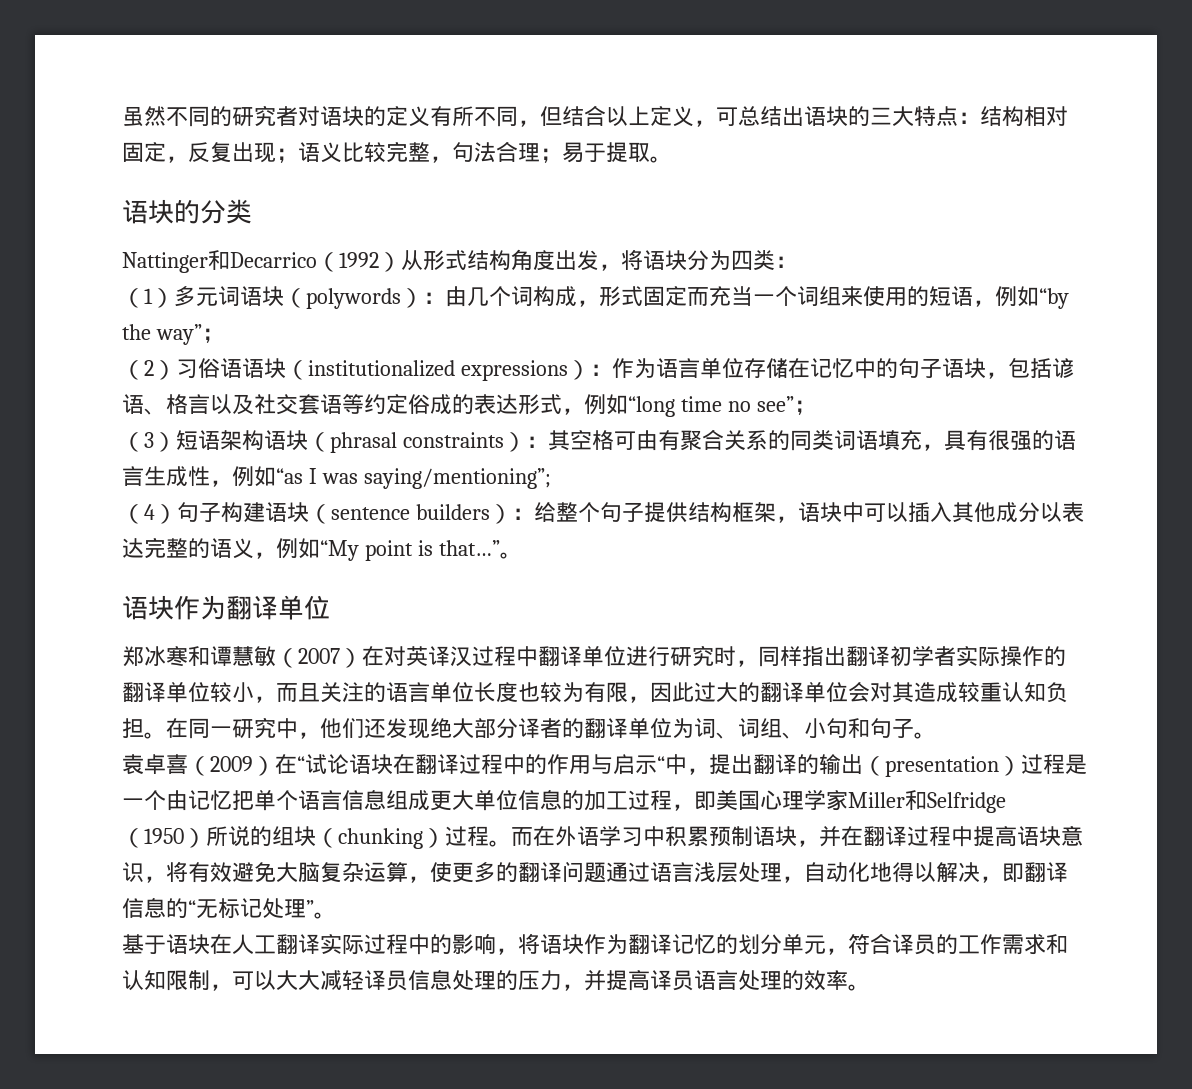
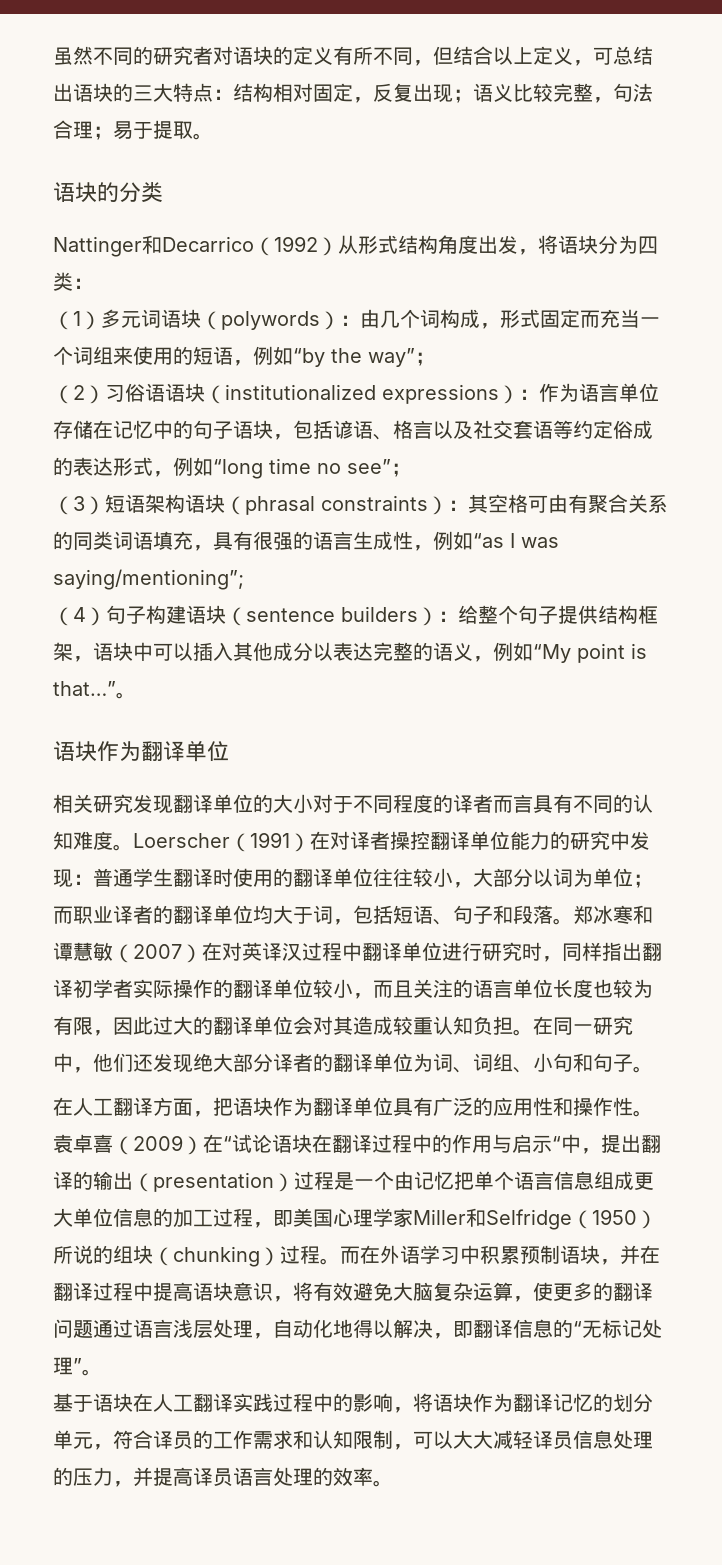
(330, 607) none -> [53,794,653,814] [53,831,650,852] [53,868,653,888] [53,905,573,925] 相关研究发现翻译单位的大小对于不同程度的译者而言具有不同的认知难度。Loerscher（1991）在对译者操控翻译单位能力的研究中发现：普通学生翻译时使用的翻译单位往往较小，大部分以词为单位；而职业译者的翻译单位均大于词，包括短语、句子和段落。
(936, 735) none -> [53,1097,653,1117] 在人工翻译方面，把语块作为翻译单位具有广泛的应用性和操作性。
[342,934,364,955] 际 -> [253,1393,273,1412] 践

